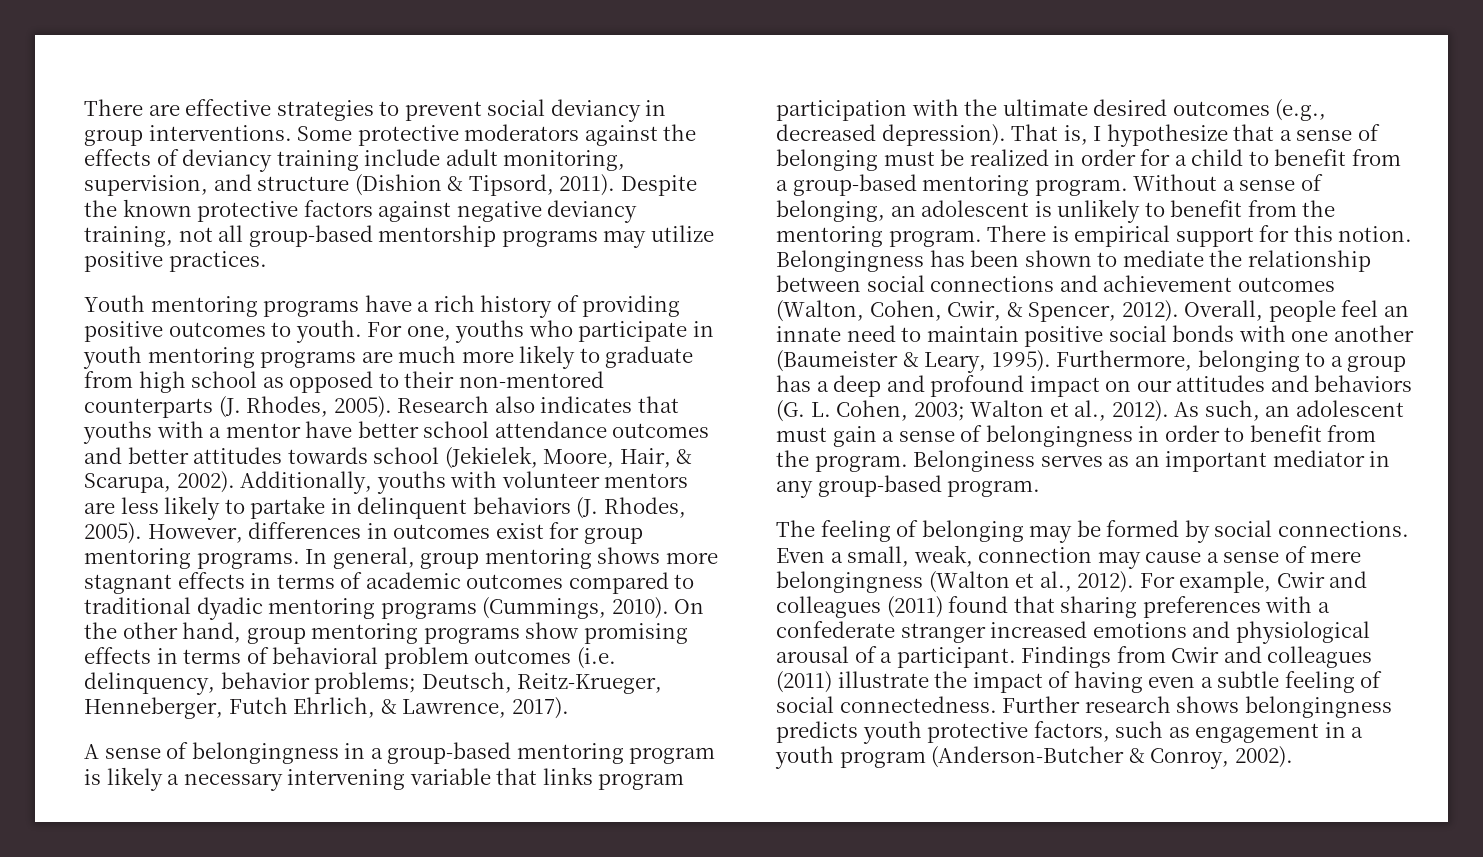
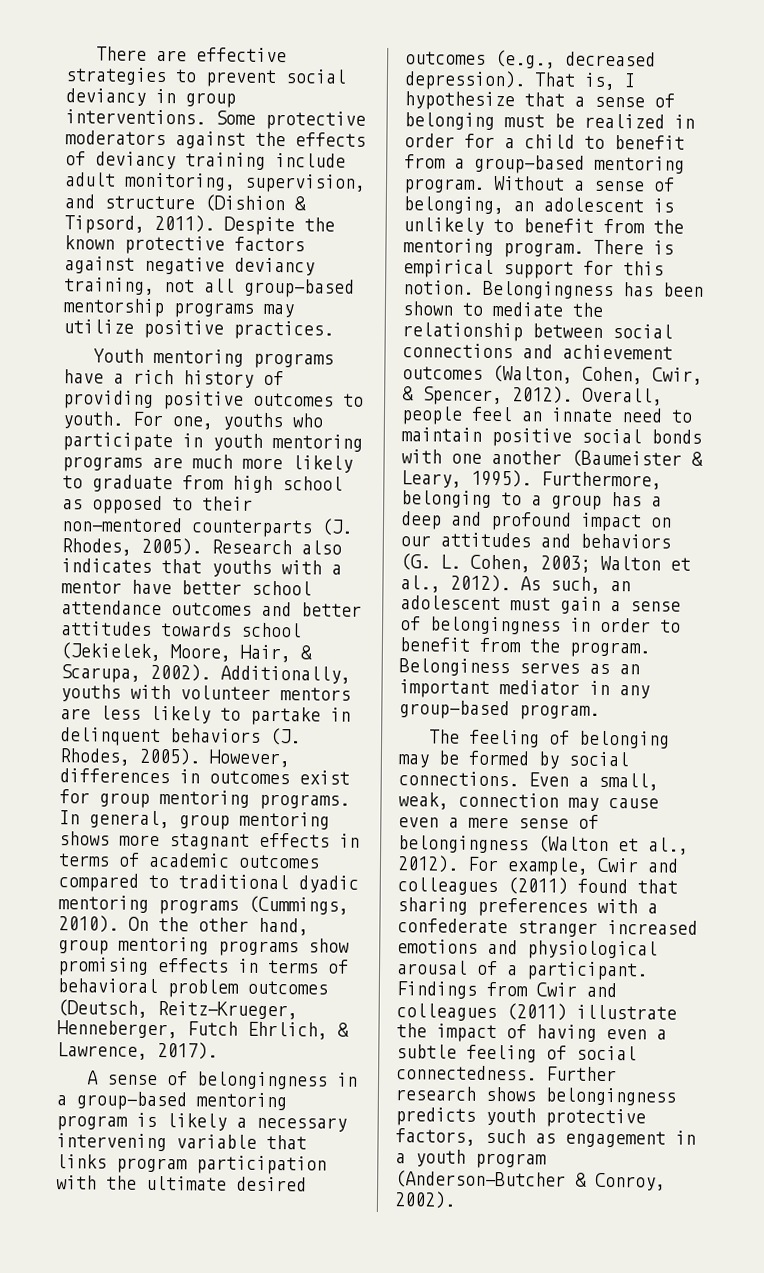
[576,647,616,669] [84,672,512,695] (i.e. delinquency, behavior problems; Deutsch, -> [57,999,148,1018] (Deutsch,
[1206,546,1362,563] a sense of mere -> [398,814,599,829] even a mere sense of

